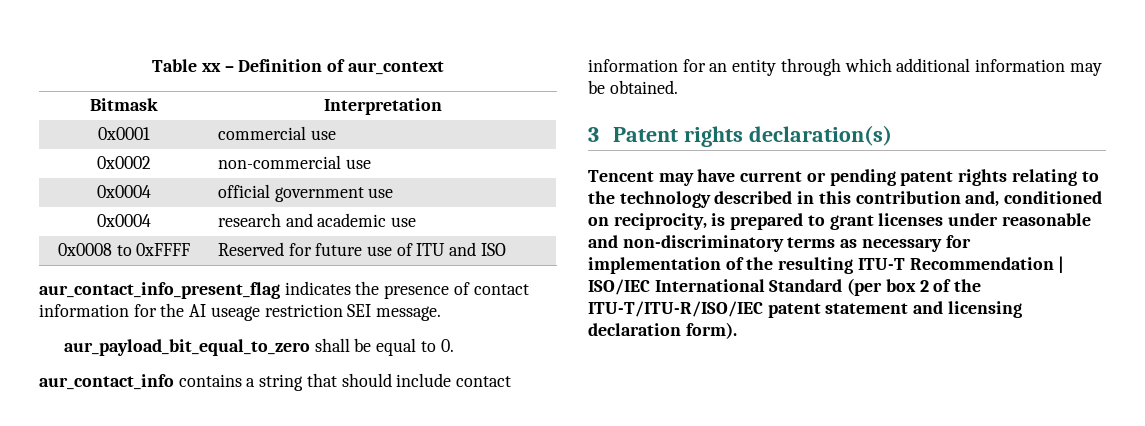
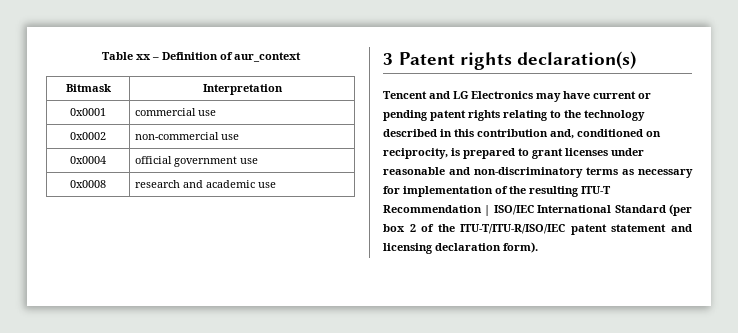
[97,214,151,227] 0x0004 -> [70,180,106,188] 0x0008
[57,243,191,256] [217,242,506,256] [39,281,529,299] [39,303,442,321] [63,338,454,356] [39,373,512,391] [588,58,1102,76] [588,80,678,94] // 0x0008 to 0xFFFF | Reserved for future use of ITU and ISO // aur_contact_info_present_flag indicates the presence of contact information for the AI useage restriction SEI message. // aur_payload_bit_equal_to_zero shall be equal to 0. // aur_contact_info contains a string that should include contact information for an entity through which additional information may be obtained. -> (277, 185) none
(654, 176) none -> [429,91,533,99] and LG Electronics

